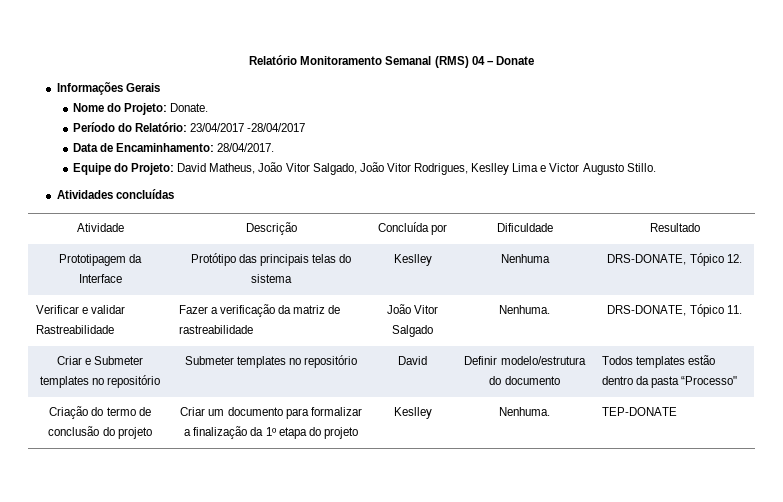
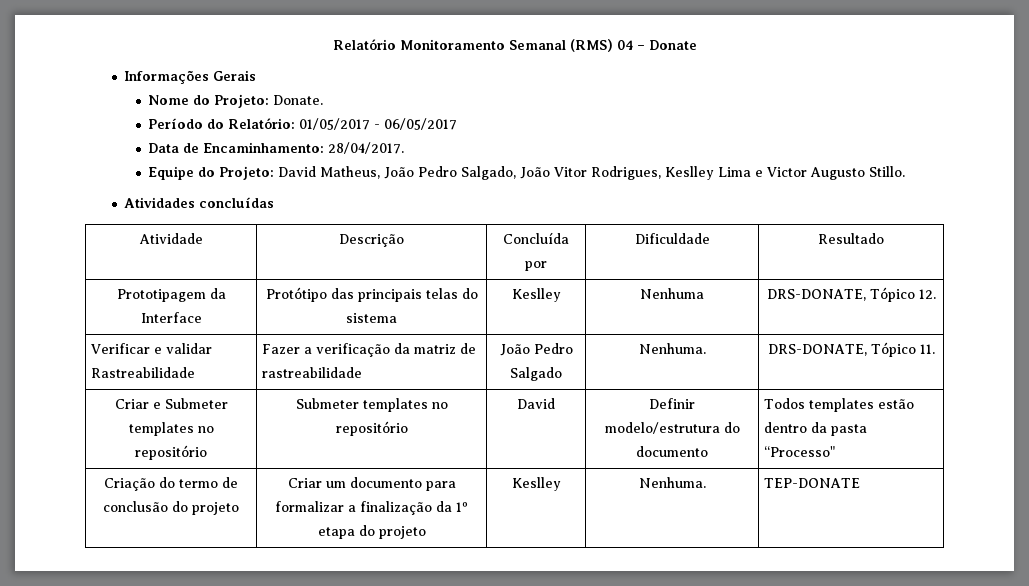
[190,123,306,132] 23/04/2017 -28/04/2017 -> [299,118,458,130] 01/05/2017 - 06/05/2017
[285,163,310,172] Vitor -> [418,166,458,177] Pedro
[414,305,439,314] Vitor -> [533,343,573,354] Pedro

